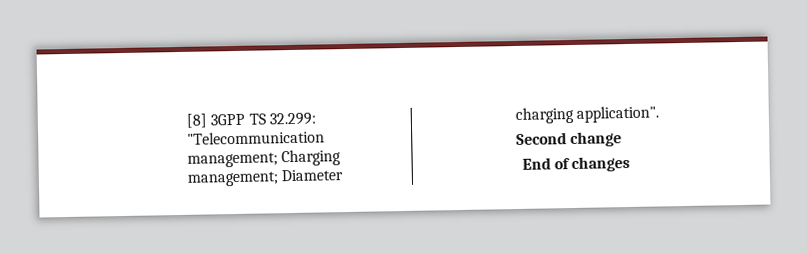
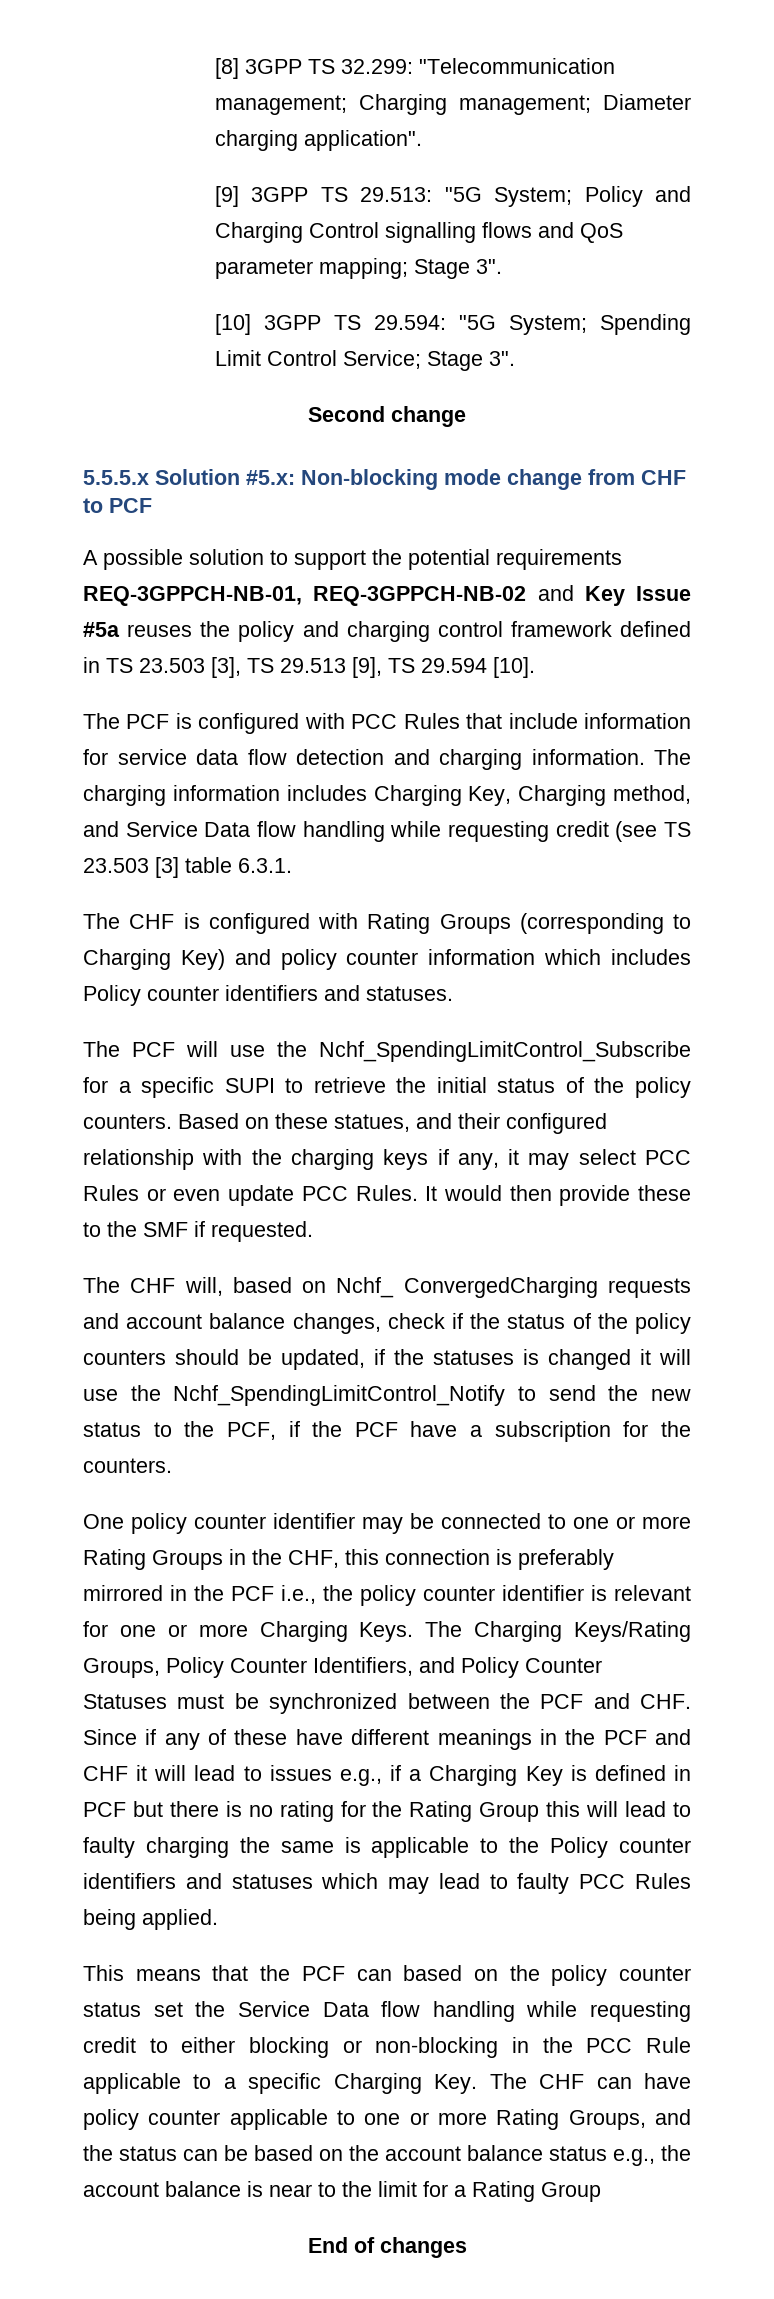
[516,131,623,148] Second change -> [214,186,692,207] [214,222,623,243] [214,258,502,279] [214,314,691,335] [214,350,515,371] [308,406,466,427] [83,469,686,490] [83,498,152,513] [83,549,622,570] [83,585,691,606] [83,621,691,642] [83,657,535,678] [83,713,691,734] [83,749,691,770] [83,785,691,806] [83,821,691,842] [83,857,292,878] [83,913,691,934] [83,949,691,970] [83,985,453,1006] [83,1041,691,1062] [83,1077,691,1098] [83,1113,607,1134] [83,1149,691,1170] [83,1185,691,1206] [83,1221,313,1242] [83,1277,691,1298] [83,1313,691,1334] [83,1349,691,1370] [83,1385,691,1406] [83,1421,691,1442] [83,1458,172,1473] [83,1513,691,1534] [83,1549,614,1570] [83,1585,691,1606] [83,1621,691,1642] [83,1657,602,1678] [83,1693,691,1714] [83,1729,691,1750] [83,1765,691,1786] [83,1801,691,1822] [83,1837,692,1858] [83,1873,691,1894] [83,1909,218,1930] [83,1965,691,1986] [83,2001,691,2022] [83,2037,692,2058] [83,2073,692,2094] [83,2109,691,2130] [83,2145,691,2166] [83,2181,601,2202] [9] 3GPP TS 29.513: "5G System; Policy and Charging Control signalling flows and QoS parameter mapping; Stage 3". // [10] 3GPP TS 29.594: "5G System; Spending Limit Control Service; Stage 3". // Second change // 5.5.5.x Solution #5.x: Non-blocking mode change from CHF to PCF // A possible solution to support the potential requirements REQ-3GPPCH-NB-01, REQ-3GPPCH-NB-02 and Key Issue #5a reuses the policy and charging control framework defined in TS 23.503 [3], TS 29.513 [9], TS 29.594 [10]. // The PCF is configured with PCC Rules that include information for service data flow detection and charging information. The charging information includes Charging Key, Charging method, and Service Data flow handling while requesting credit (see TS 23.503 [3] table 6.3.1. // The CHF is configured with Rating Groups (corresponding to Charging Key) and policy counter information which includes Policy counter identifiers and statuses. // The PCF will use the Nchf_SpendingLimitControl_Subscribe for a specific SUPI to retrieve the initial status of the policy counters. Based on these statues, and their configured relationship with the charging keys if any, it may select PCC Rules or even update PCC Rules. It would then provide these to the SMF if requested. // The CHF will, based on Nchf_ ConvergedCharging requests and account balance changes, check if the status of the policy counters should be updated, if the statuses is changed it will use the Nchf_SpendingLimitControl_Notify to send the new status to the PCF, if the PCF have a subscription for the counters. // One policy counter identifier may be connected to one or more Rating Groups in the CHF, this connection is preferably mirrored in the PCF i.e., the policy counter identifier is relevant for one or more Charging Keys. The Charging Keys/Rating Groups, Policy Counter Identifiers, and Policy Counter Statuses must be synchronized between the PCF and CHF. Since if any of these have different meanings in the PCF and CHF it will lead to issues e.g., if a Charging Key is defined in PCF but there is no rating for the Rating Group this will lead to faulty charging the same is applicable to the Policy counter identifiers and statuses which may lead to faulty PCC Rules being applied. // This means that the PCF can based on the policy counter status set the Service Data flow handling while requesting credit to either blocking or non-blocking in the PCC Rule applicable to a specific Charging Key. The CHF can have policy counter applicable to one or more Rating Groups, and the status can be based on the account balance status e.g., the account balance is near to the limit for a Rating Group

